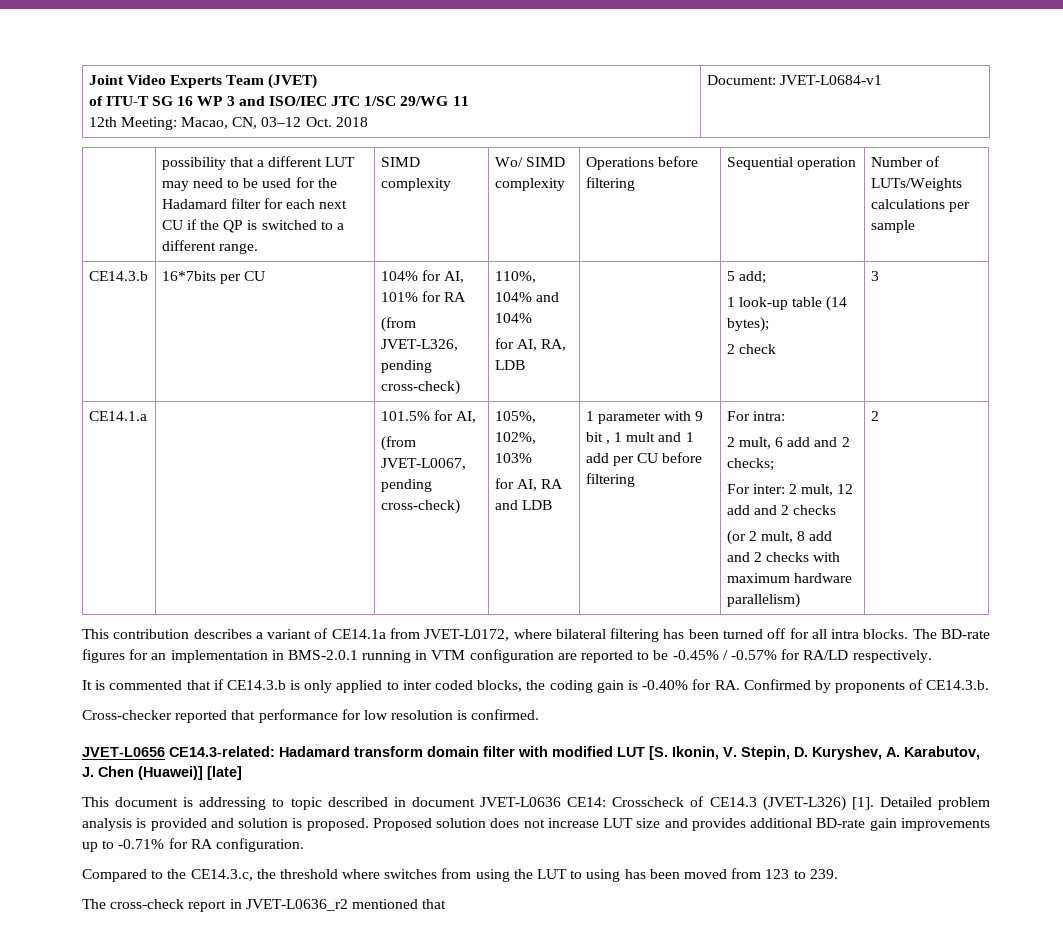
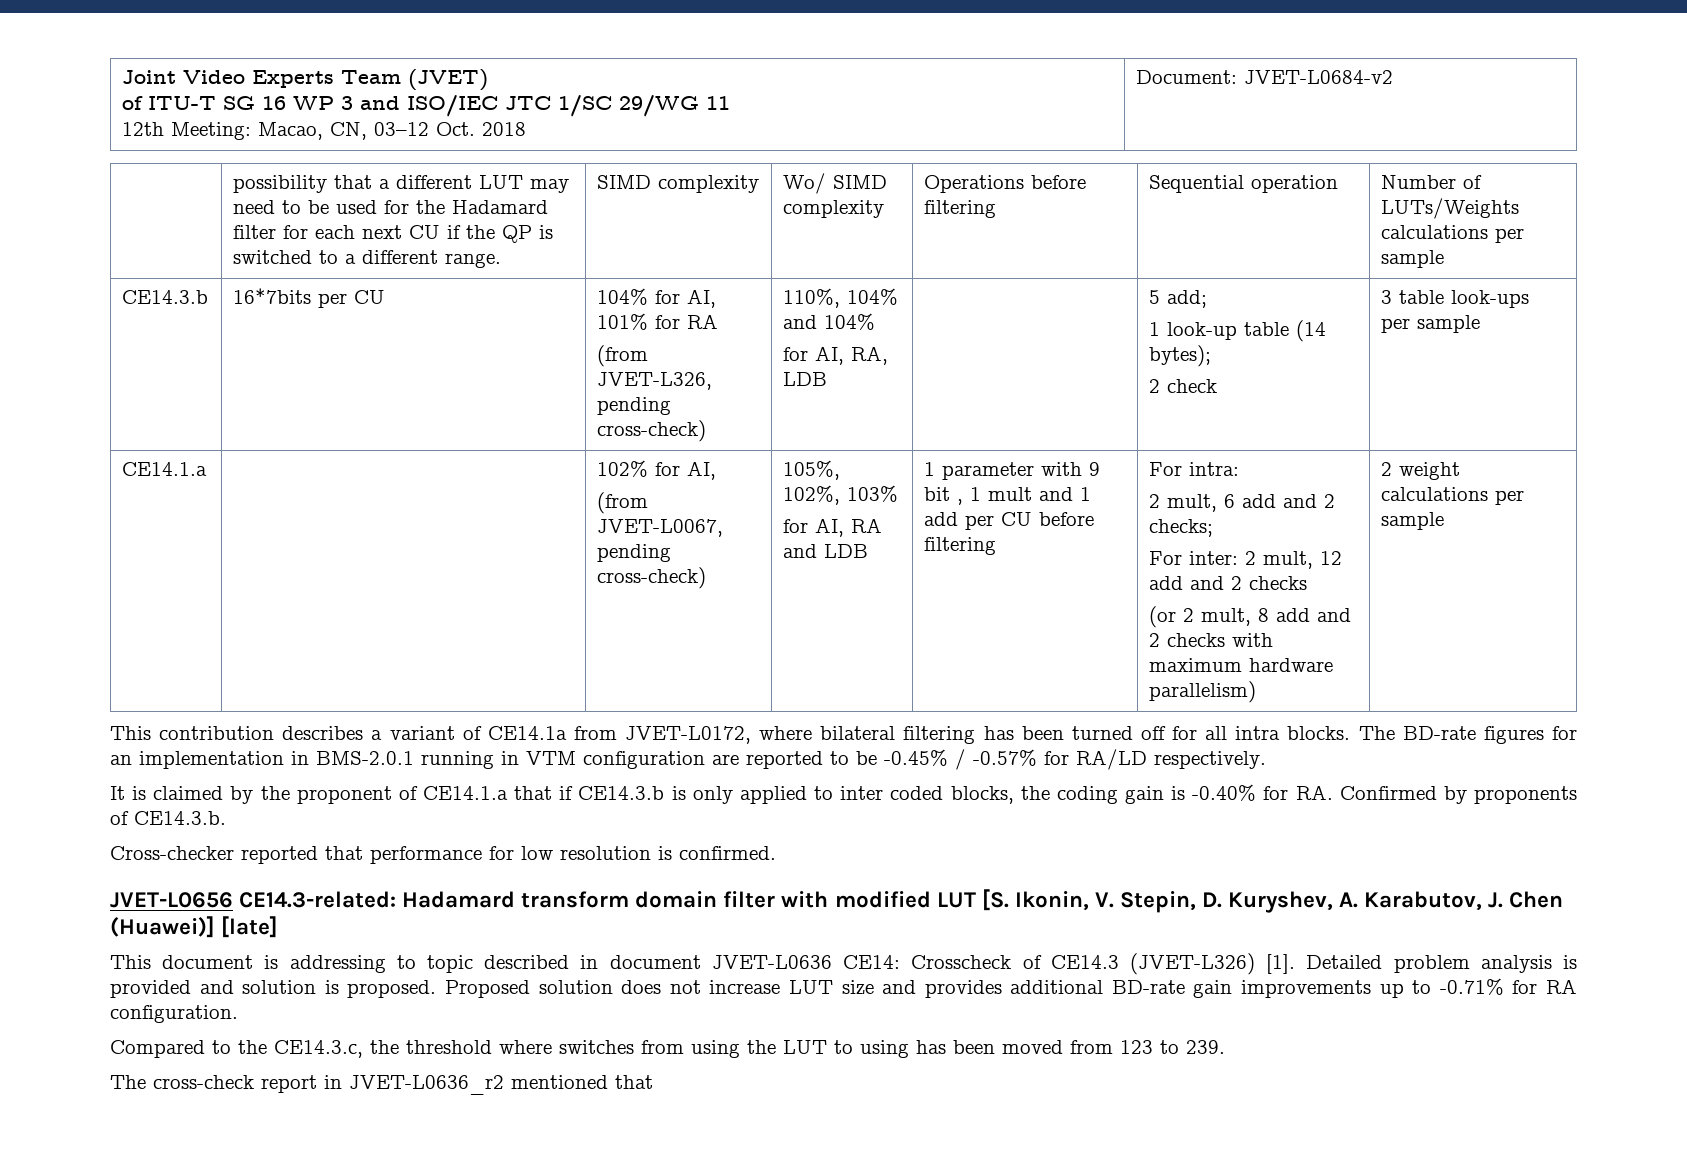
[779,75,882,85] JVET-L0684-v1 -> [1244,70,1394,84] JVET-L0684-v2
(879, 276) none -> [1399,290,1530,308] [1381,315,1481,333] table look-ups per sample
[380,411,430,421] 101.5% -> [597,460,649,477] 102%
(879, 416) none -> [1399,462,1461,480] [1381,487,1525,505] [1381,512,1445,530] weight calculations per sample
[109,680,183,690] commented -> [153,786,509,804] claimed by the proponent of CE14.1.a

